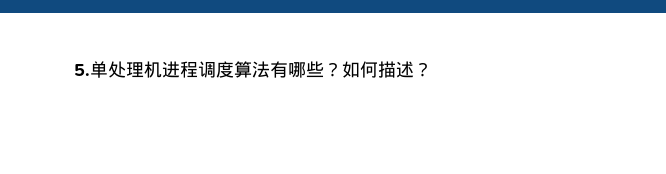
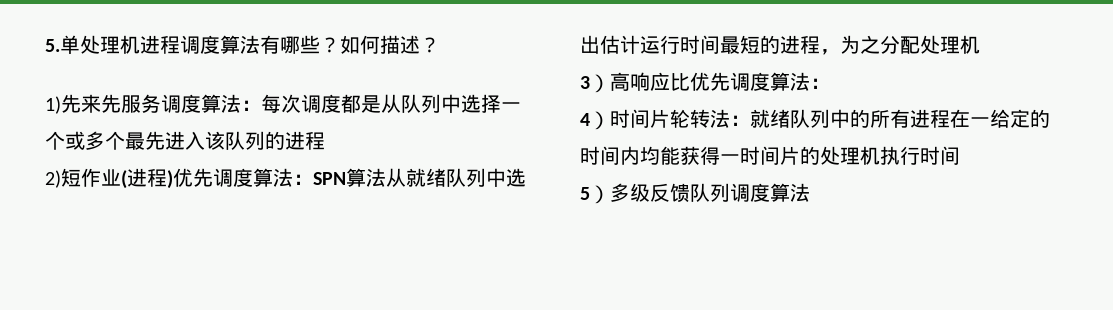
(432, 69) none -> [45,94,521,114] [45,131,325,150] [45,168,526,189] [580,35,980,55] [580,72,830,93] [580,109,1050,130] [580,146,960,165] [580,183,810,204] // 1)先来先服务调度算法：每次调度都是从队列中选择一个或多个最先进入该队列的进程 // 2)短作业(进程)优先调度算法：SPN算法从就绪队列中选出估计运行时间最短的进程，为之分配处理机 // 3）高响应比优先调度算法： // 4）时间片轮转法：就绪队列中的所有进程在一给定的时间内均能获得一时间片的处理机执行时间 // 5）多级反馈队列调度算法

